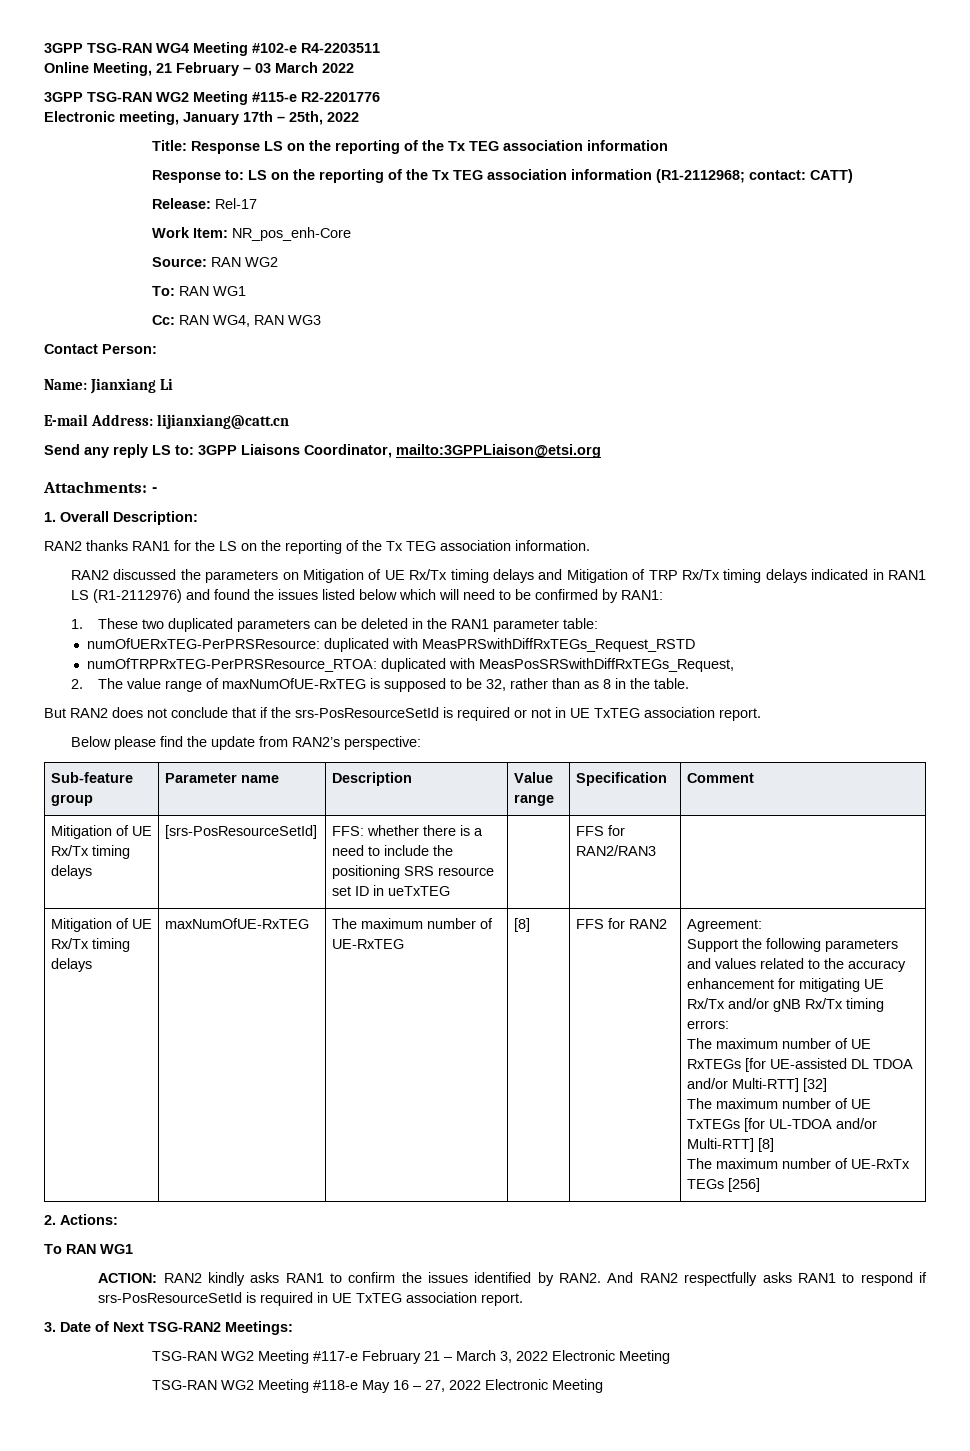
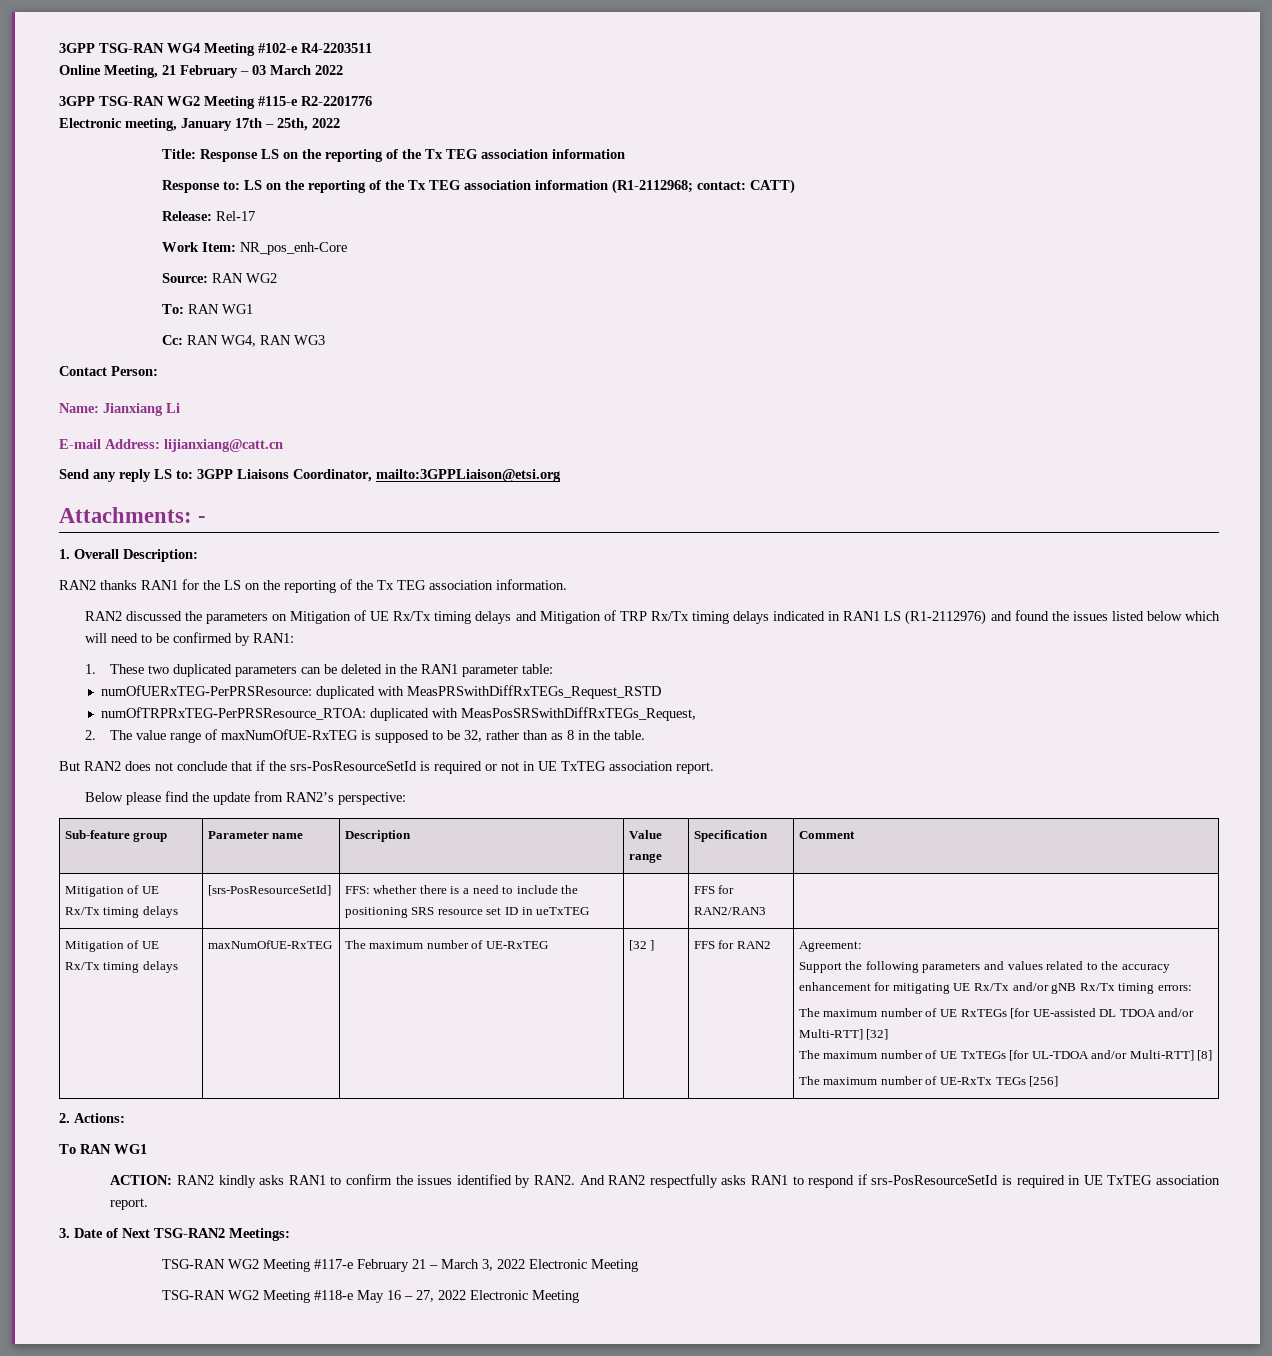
[513,918,530,932] [8] -> [628,940,655,951] [32 ]

